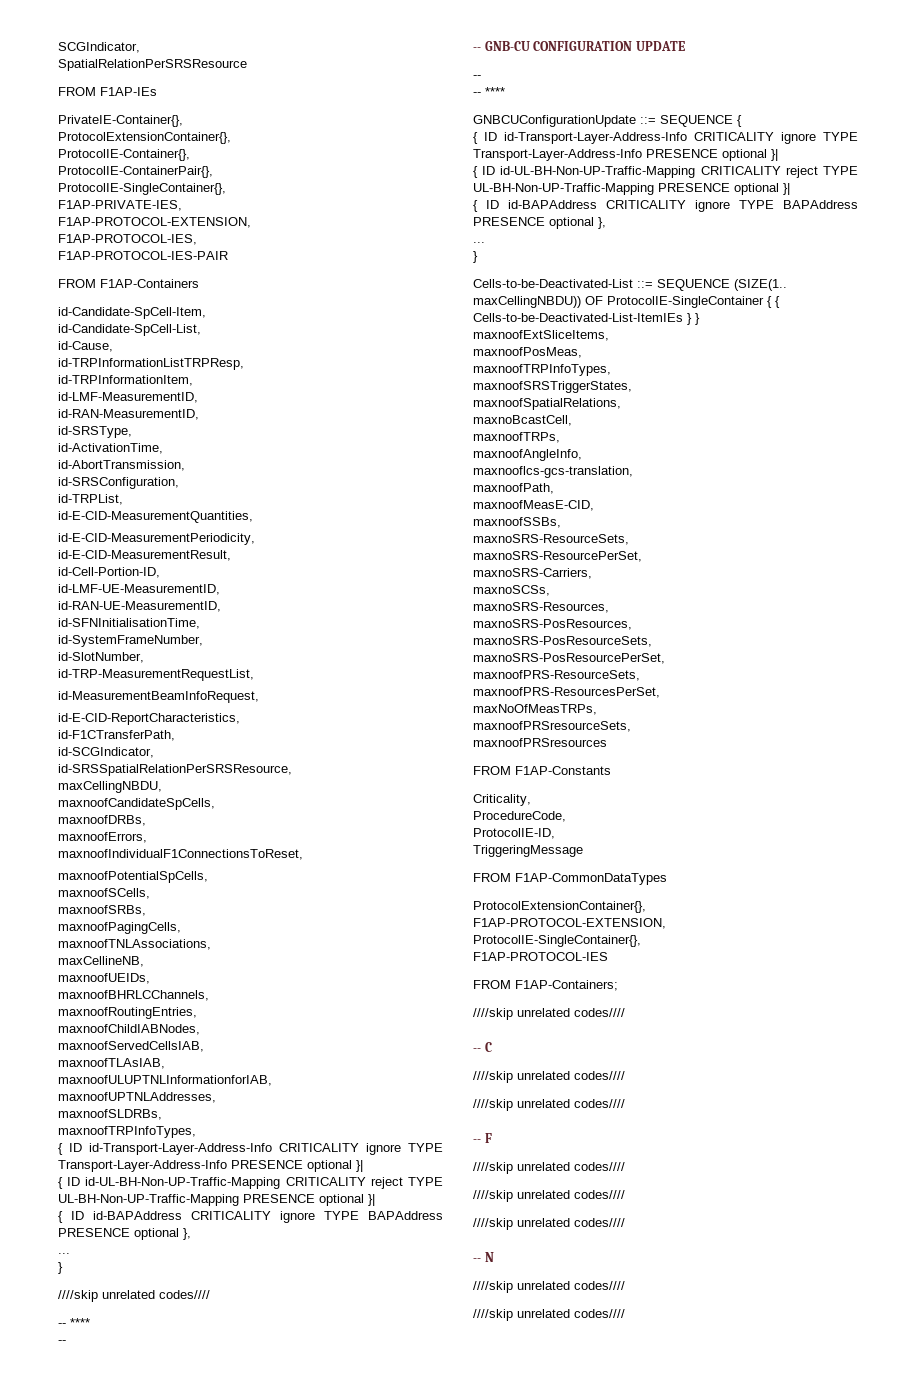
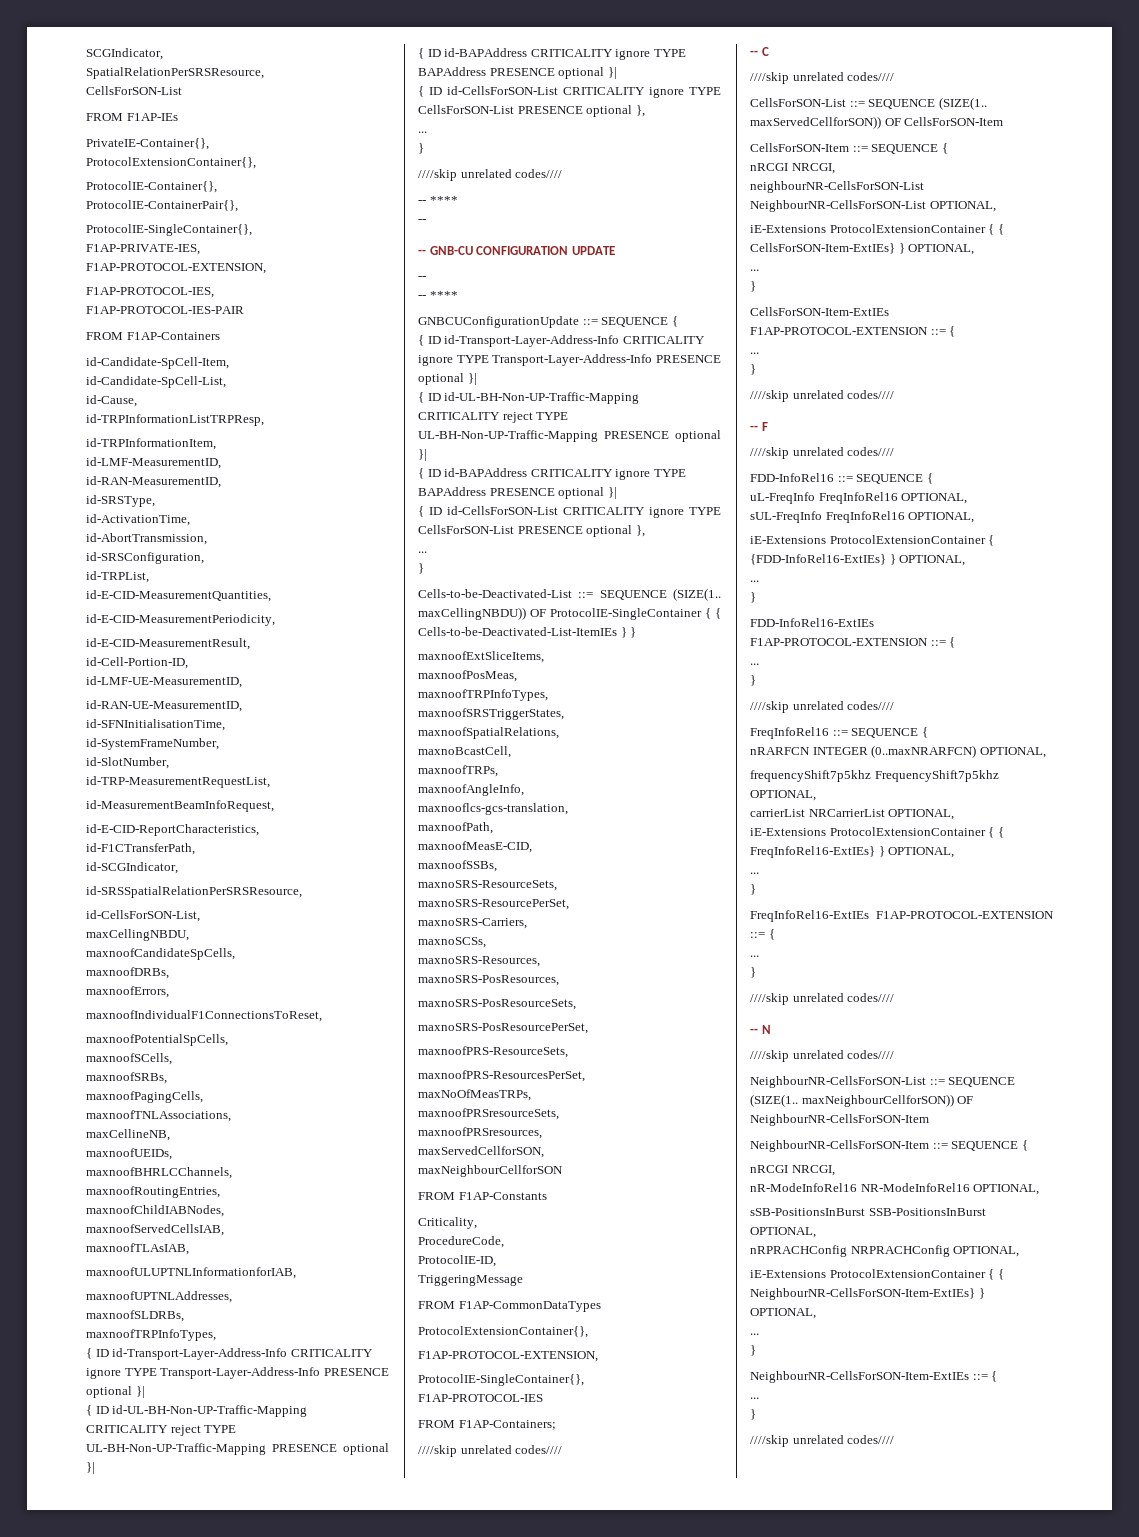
[58,59,247,71] SpatialRelationPerSRSResource -> [86,67,264,79] [86,86,182,95] SpatialRelationPerSRSResource, // CellsForSON-List
(292, 770) none -> [86,910,200,922] // id-CellsForSON-List,
(179, 1234) none -> [607,67,617,79] [418,86,721,98] [418,105,633,117] }| // { ID id-CellsForSON-List CRITICALITY ignore TYPE CellsForSON-List PRESENCE optional
(594, 223) none -> [607,487,617,499] [418,506,721,518] [418,525,633,537] }| // { ID id-CellsForSON-List CRITICALITY ignore TYPE CellsForSON-List PRESENCE optional
[473,738,607,747] maxnoofPRSresources -> [418,1127,542,1139] [418,1146,544,1158] [418,1165,563,1177] maxnoofPRSresources, // maxServedCellforSON, // maxNeighbourCellforSON
(625, 1075) none -> [750,97,987,110] [750,116,1004,129] [750,143,948,154] [750,163,835,174] [750,181,924,193] [750,200,996,212] [750,224,1004,235] [750,243,975,255] [750,269,759,271] [750,281,756,292] [750,307,889,316] [750,326,956,337] [750,352,759,354] [750,364,756,375] // CellsForSON-List ::= SEQUENCE (SIZE(1.. maxServedCellforSON)) OF CellsForSON-Item // CellsForSON-Item ::= SEQUENCE { // nRCGI NRCGI, // neighbourNR-CellsForSON-List NeighbourNR-CellsForSON-List OPTIONAL, // iE-Extensions ProtocolExtensionContainer { { CellsForSON-Item-ExtIEs} } OPTIONAL, // ... // } // CellsForSON-Item-ExtIEs F1AP-PROTOCOL-EXTENSION ::= { // ... // }
[473,1190,625,1202] ////skip unrelated codes//// -> [750,473,933,484] [750,492,968,504] [750,511,975,523] [750,535,995,546] [750,554,966,566] [750,580,759,582] [750,592,756,603] [750,618,874,627] [750,637,956,648] [750,663,759,665] [750,675,756,686] [750,701,895,713] [750,727,928,739] [750,745,1046,758] [750,770,999,782] [750,790,816,801] [750,809,955,820] [750,827,1004,838] [750,846,955,858] [750,872,759,874] [750,884,756,895] [750,910,1054,922] [750,929,775,940] [750,955,759,957] [750,967,756,978] FDD-InfoRel16 ::= SEQUENCE { // uL-FreqInfo FreqInfoRel16 OPTIONAL, // sUL-FreqInfo FreqInfoRel16 OPTIONAL, // iE-Extensions ProtocolExtensionContainer { {FDD-InfoRel16-ExtIEs} } OPTIONAL, // ... // } // FDD-InfoRel16-ExtIEs F1AP-PROTOCOL-EXTENSION ::= { // ... // } // ////skip unrelated codes//// // FreqInfoRel16 ::= SEQUENCE { // nRARFCN INTEGER (0..maxNRARFCN) OPTIONAL, // frequencyShift7p5khz FrequencyShift7p5khz OPTIONAL, // carrierList NRCarrierList OPTIONAL, // iE-Extensions ProtocolExtensionContainer { { FreqInfoRel16-ExtIEs} } OPTIONAL, // ... // } // FreqInfoRel16-ExtIEs F1AP-PROTOCOL-EXTENSION ::= { // ... // }
(625, 1285) none -> [750,1076,1016,1088] [750,1094,974,1107] [750,1114,929,1126] [750,1140,1028,1152] [750,1165,835,1176] [750,1183,1040,1195] [750,1208,986,1216] [750,1227,816,1238] [750,1245,1020,1257] [750,1269,1004,1280] [750,1288,985,1300] [750,1308,816,1319] [750,1333,759,1335] [750,1345,756,1356] [750,1371,998,1383] [750,1397,759,1399] [750,1409,756,1420] // NeighbourNR-CellsForSON-List ::= SEQUENCE (SIZE(1.. maxNeighbourCellforSON)) OF NeighbourNR-CellsForSON-Item // NeighbourNR-CellsForSON-Item ::= SEQUENCE { // nRCGI NRCGI, // nR-ModeInfoRel16 NR-ModeInfoRel16 OPTIONAL, // sSB-PositionsInBurst SSB-PositionsInBurst OPTIONAL, // nRPRACHConfig NRPRACHConfig OPTIONAL, // iE-Extensions ProtocolExtensionContainer { { NeighbourNR-CellsForSON-Item-ExtIEs} } OPTIONAL, // ... // } // NeighbourNR-CellsForSON-Item-ExtIEs ::= { // ... // }

